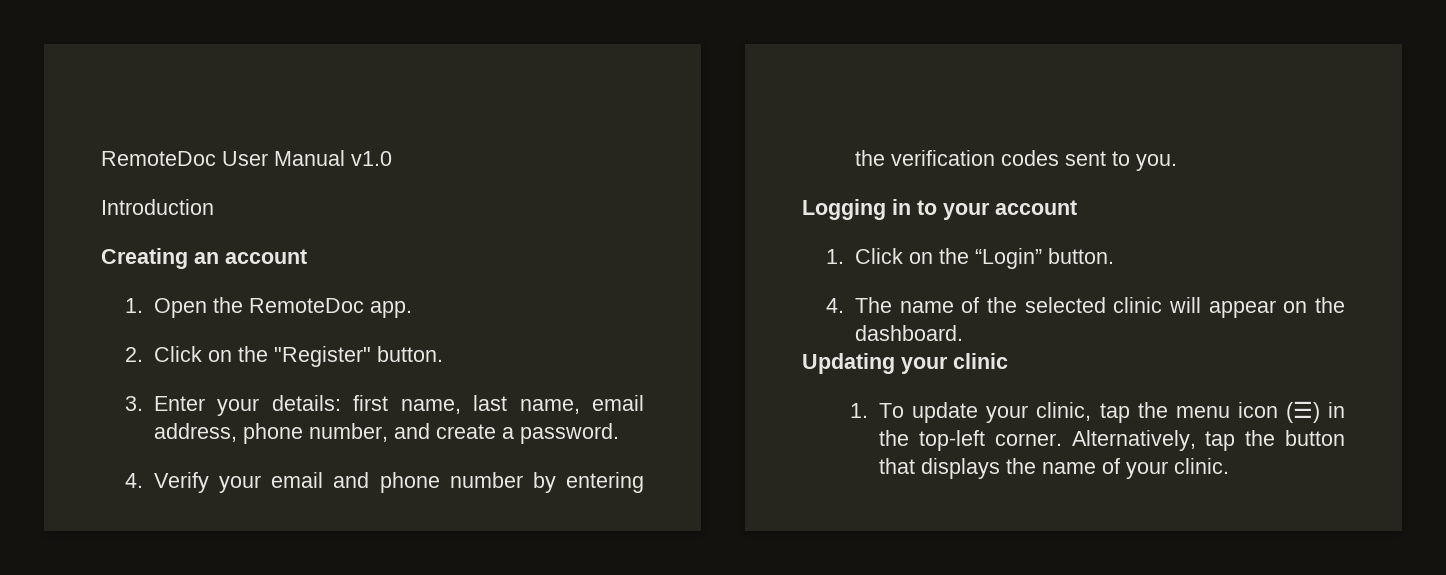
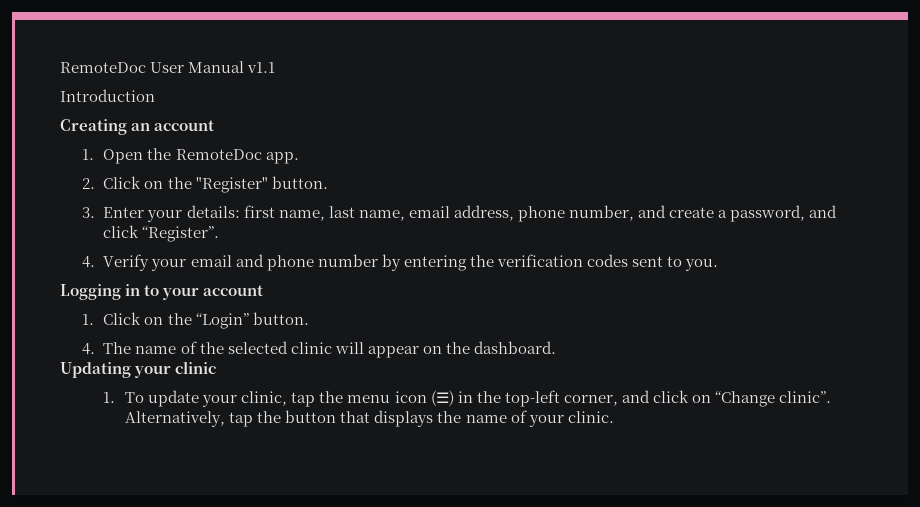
[351,151,392,166] v1.0 -> [247,62,276,73] v1.1
[519,423,619,444] password. -> [730,205,838,222] [103,225,220,242] password, and click “Register”.
[994,433,1062,446] corner. -> [563,390,832,407] corner, and click on “Change clinic”.

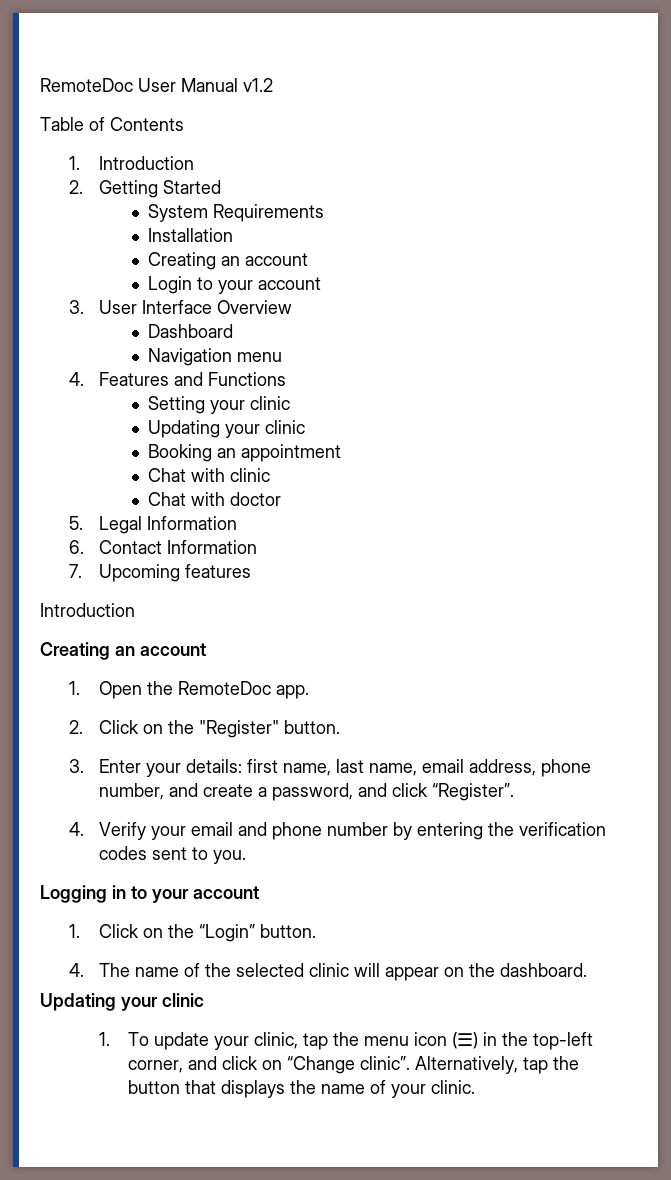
[247,62,276,73] v1.1 -> [243,78,273,92] [40,117,184,131] [69,156,194,170] [69,180,221,198] [148,204,325,222] [148,228,234,242] [148,252,309,270] [148,276,322,294] [69,300,292,314] [148,324,234,338] [148,348,283,366] [69,372,286,386] [148,396,291,414] [148,420,306,438] [148,444,342,462] [148,468,271,482] [148,492,282,506] [69,516,237,534] [69,540,257,554] [69,564,251,582] v1.2 // Table of Contents // 1. Introduction // 2. Getting Started // System Requirements // Installation // Creating an account // Login to your account // 3. User Interface Overview // Dashboard // Navigation menu // 4. Features and Functions // Setting your clinic // Updating your clinic // Booking an appointment // Chat with clinic // Chat with doctor // 5. Legal Information // 6. Contact Information // 7. Upcoming features

